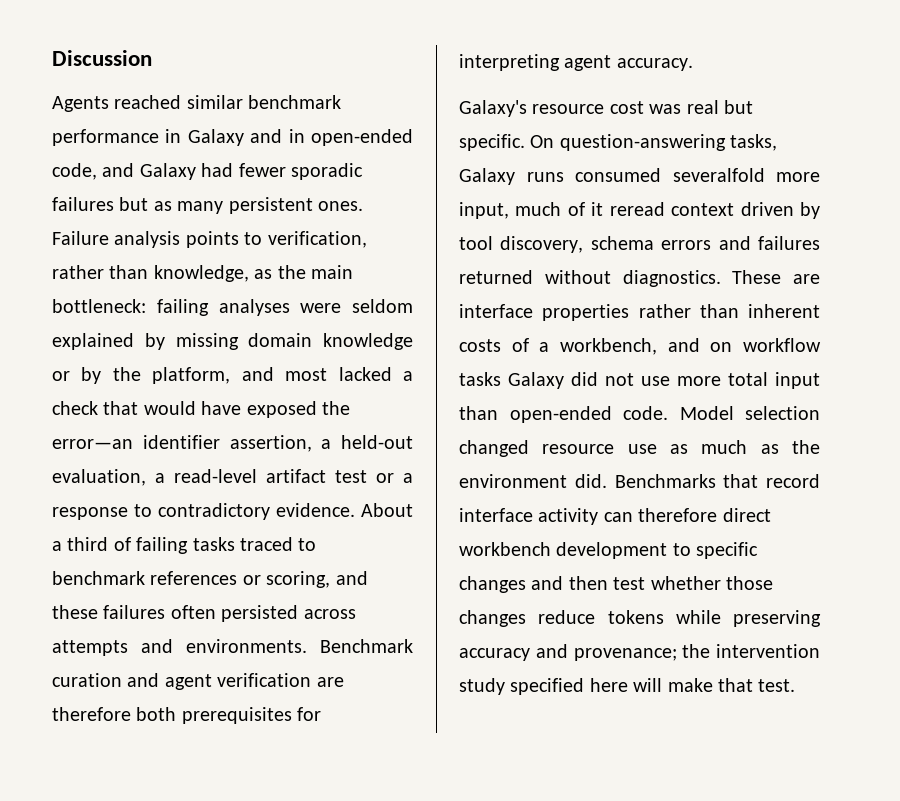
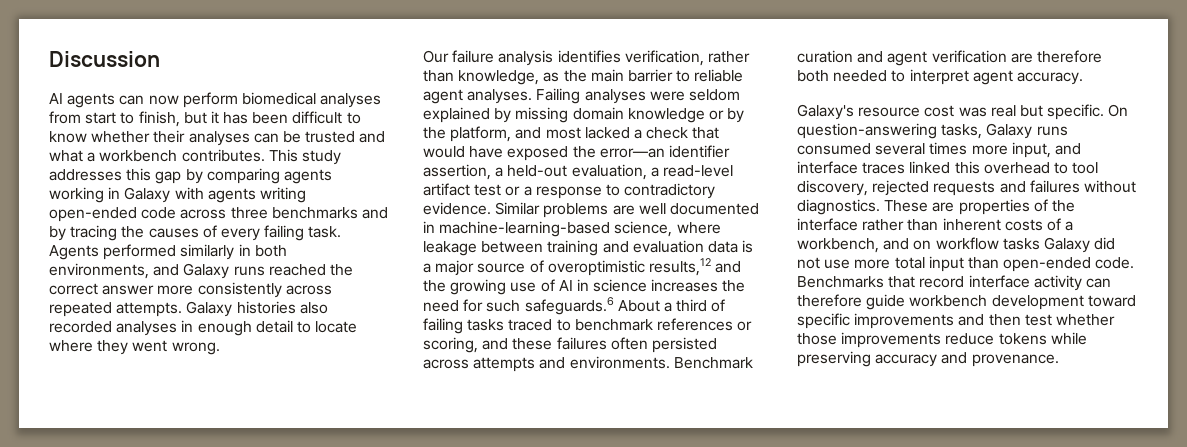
[52,95,342,112] [52,129,413,146] [52,163,363,180] [52,197,363,214] [52,231,263,248] Agents reached similar benchmark performance in Galaxy and in open-ended code, and Galaxy had fewer sporadic failures but as many persistent ones. Failure analysis points to -> [49,92,382,108] [49,111,361,127] [49,130,386,146] [49,149,341,165] [49,168,332,184] [49,187,306,203] [49,207,388,222] [49,225,342,241] [49,244,287,260] [49,263,353,279] [49,282,332,298] [49,301,328,317] [49,320,358,336] [49,340,220,355] [423,50,621,66] AI agents can now perform biomedical analyses from start to finish, but it has been difficult to know whether their analyses can be trusted and what a workbench contributes. This study addresses this gap by comparing agents working in Galaxy with agents writing open-ended code across three benchmarks and by tracing the causes of every failing task. Agents performed similarly in both environments, and Galaxy runs reached the correct answer more consistently across repeated attempts. Galaxy histories also recorded analyses in enough detail to locate where they went wrong. // Our failure analysis identifies
[52,299,209,316] bottleneck: failing -> [627,69,744,82] [423,88,581,104] barrier to reliable agent analyses. Failing
(355, 510) none -> [495,202,759,218] [423,221,721,237] [423,240,754,256] [423,258,742,276] [423,279,746,295] [423,297,614,315] Similar problems are well documented in machine-learning-based science, where leakage between training and evaluation data is a major source of overoptimistic results,12 and the growing use of AI in science increases the need for such safeguards.6
[181,707,322,724] [459,54,560,71] prerequisites for interpreting -> [833,69,969,85] needed to interpret
[672,168,820,182] [459,202,820,219] [459,236,712,253] severalfold more input, much of it reread context driven by tool discovery, schema errors -> [875,142,1081,158] [797,161,1099,174] [797,180,996,196] several times more input, and interface traces linked this overhead to tool discovery, rejected requests
[459,270,533,284] returned -> (1080, 186) none
[459,304,630,321] interface properties -> [958,199,1075,215] [797,218,858,231] properties of the interface
[679,406,820,420] [459,440,820,457] [459,474,607,488] Model selection changed resource use as much as the environment did. -> (1135, 263) none
[722,508,771,522] direct -> [866,294,906,310] guide
[672,542,759,559] [459,576,526,593] to specific changes -> [1087,295,1136,307] [797,313,955,329] toward specific improvements
[459,610,526,627] changes -> [841,332,942,348] improvements
[573,644,820,661] [459,678,796,695] provenance; the intervention study specified here will make that test. -> [971,354,1059,367] provenance.

